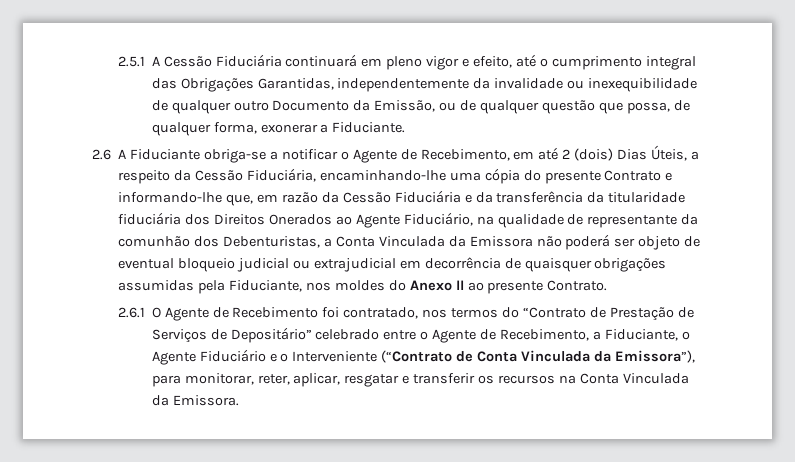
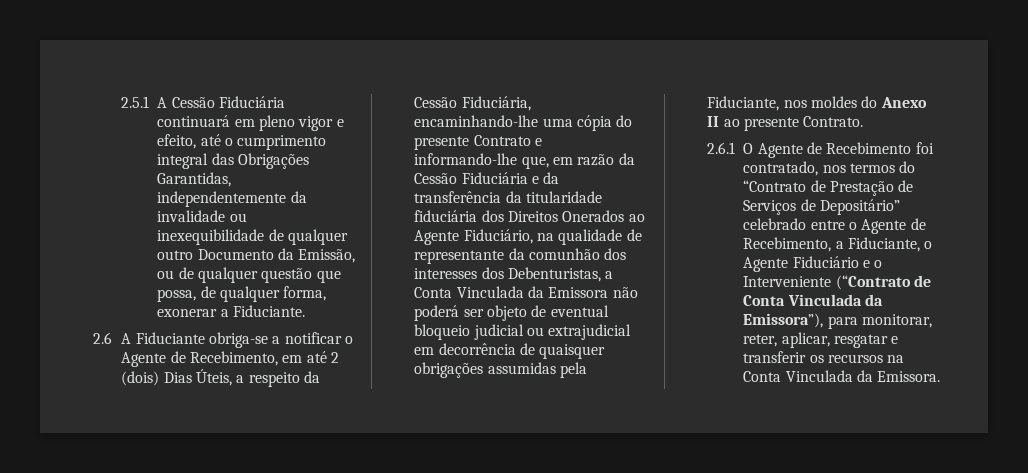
(220, 241) none -> [414,267,504,279] interesses dos

